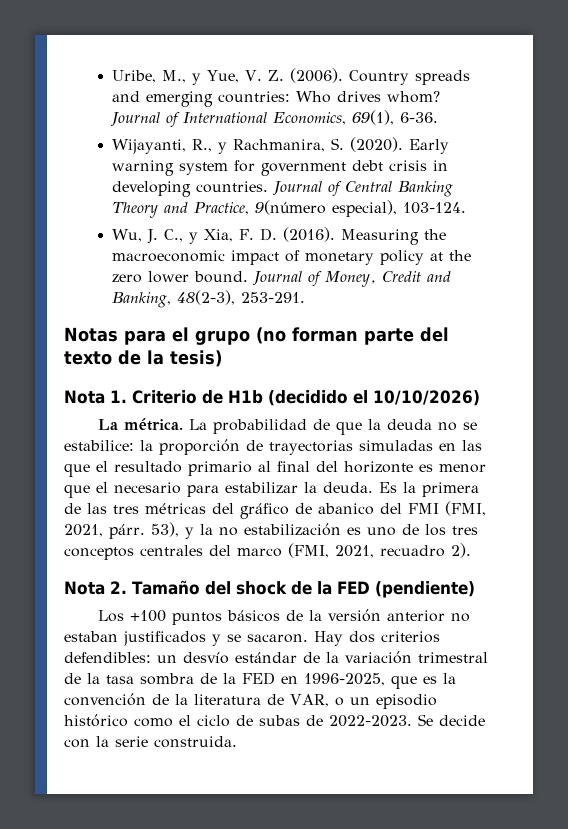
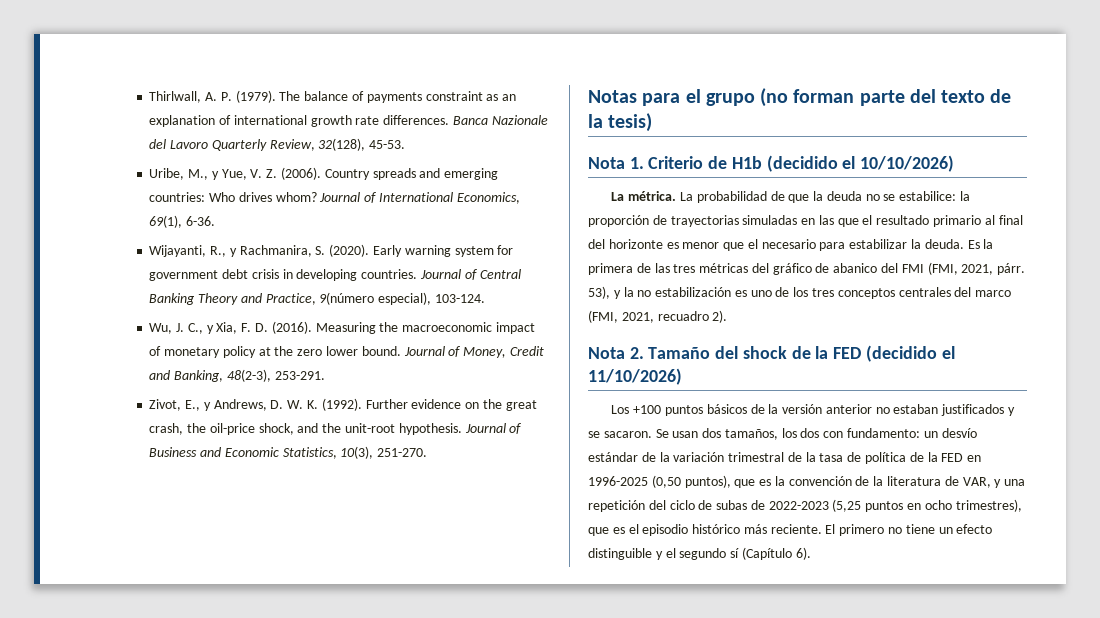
(112, 76) none -> [149,90,517,103] [149,115,548,127] [149,138,406,151] Thirlwall, A. P. (1979). The balance of payments constraint as an explanation of international growth rate differences. Banca Nazionale del Lavoro Quarterly Review, 32(128), 45-53. //
(306, 297) none -> [149,398,537,411] [149,423,522,435] [149,446,428,459] // Zivot, E., y Andrews, D. W. K. (1992). Further evidence on the great crash, the oil-price shock, and the unit-root hypothesis. Journal of Business and Economic Statistics, 10(3), 251-270.
[374,581,475,598] (pendiente) -> [865,345,955,362] [588,368,682,385] (decidido el 11/10/2026)
[314,631,440,646] [64,652,151,663] Hay dos criterios defendibles: -> [655,428,921,440] Se usan dos tamaños, los dos con fundamento:
[140,673,194,685] sombra -> [847,452,907,464] de política
[304,673,385,686] 1996-2025, -> [588,475,731,488] 1996-2025 (0,50 puntos),
[334,694,437,709] [64,714,485,727] [64,736,237,748] o un episodio histórico como el ciclo de subas de 2022-2023. Se decide con la serie construida. -> [994,479,1026,488] [588,499,1022,512] [588,524,993,536] [588,547,811,560] y una repetición del ciclo de subas de 2022-2023 (5,25 puntos en ocho trimestres), que es el episodio histórico más reciente. El primero no tiene un efecto distinguible y el segundo sí (Capítulo 6).

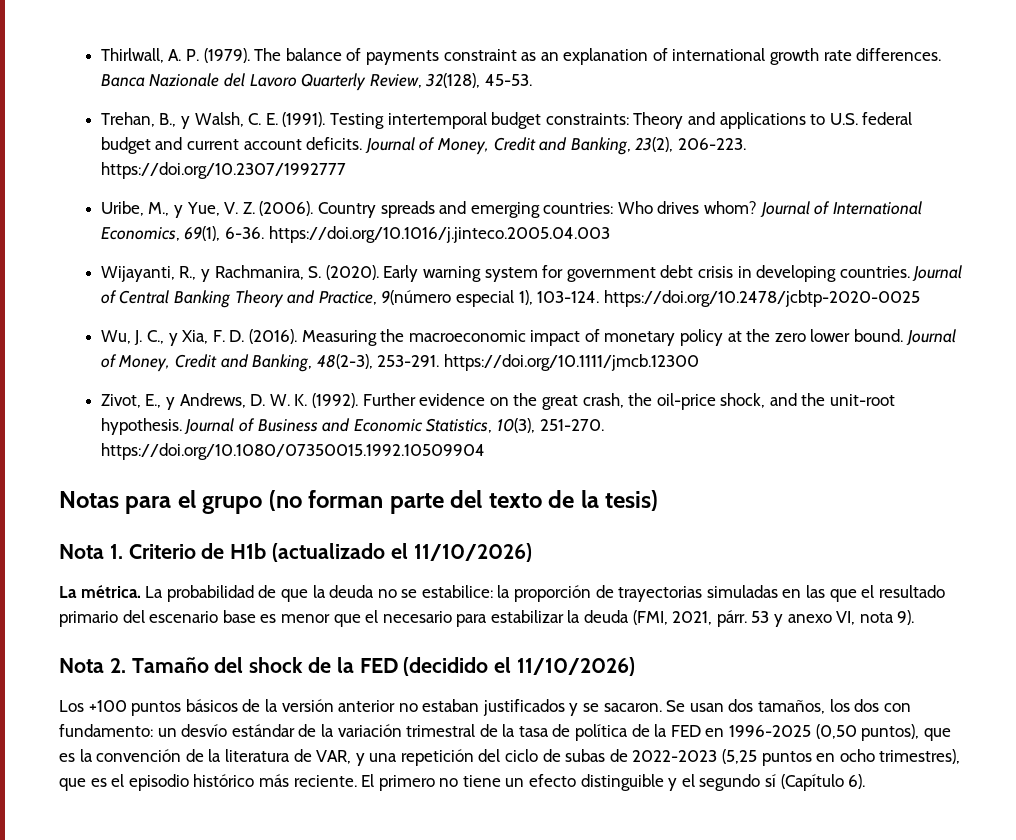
(406, 144) none -> [100,112,913,129] [100,137,746,155] [100,162,346,179] // Trehan, B., y Walsh, C. E. (1991). Testing intertemporal budget constraints: Theory and applications to U.S. federal budget and current account deficits. Journal of Money, Credit and Banking, 23(2), 206-223. https://doi.org/10.2307/1992777
(216, 221) none -> [268,226,610,243] https://doi.org/10.1016/j.jinteco.2005.04.003
[378,292,432,305] especial), -> [455,290,533,307] especial 1),
(485, 298) none -> [603,290,920,307] https://doi.org/10.2478/jcbtp-2020-0025
(325, 375) none -> [443,354,699,371] https://doi.org/10.1111/jmcb.12300
(428, 452) none -> [100,443,485,460] https://doi.org/10.1080/07350015.1992.10509904
[766,155,955,172] (decidido el 10/10/2026) -> [272,543,532,562] (actualizado el 11/10/2026)
[984,215,1023,225] [588,239,663,249] al final del horizonte -> [122,610,256,623] del escenario base
[924,239,994,249] [588,262,1026,275] [588,286,1012,299] [588,310,728,323] deuda. Es la primera de las tres métricas del gráfico de abanico del FMI (FMI, 2021, párr. 53), y la no estabilización es uno de los tres conceptos centrales del marco (FMI, 2021, recuadro 2). -> [584,610,915,627] deuda (FMI, 2021, párr. 53 y anexo VI, nota 9).

